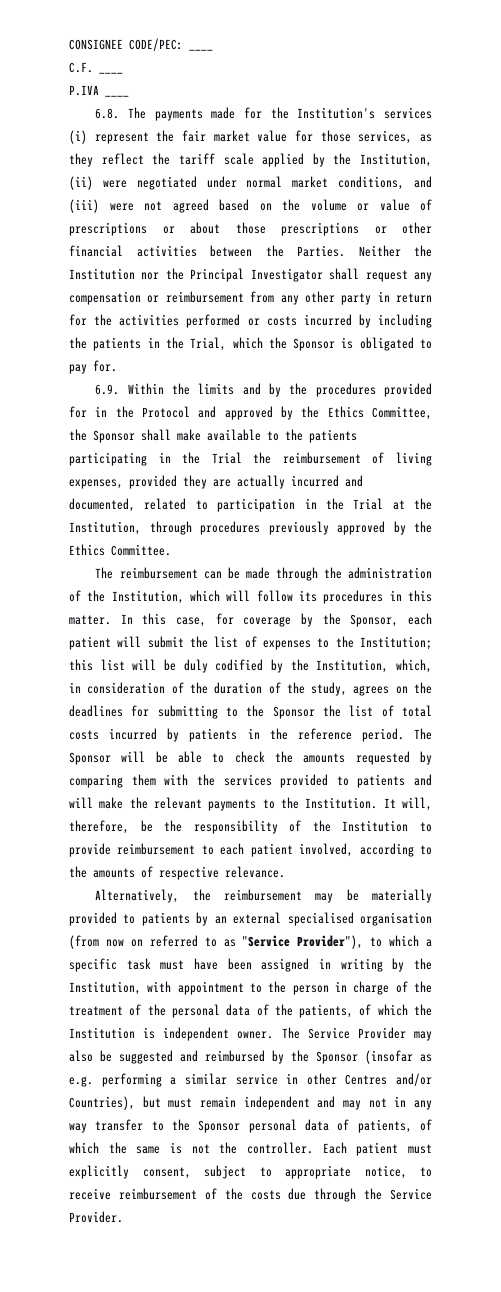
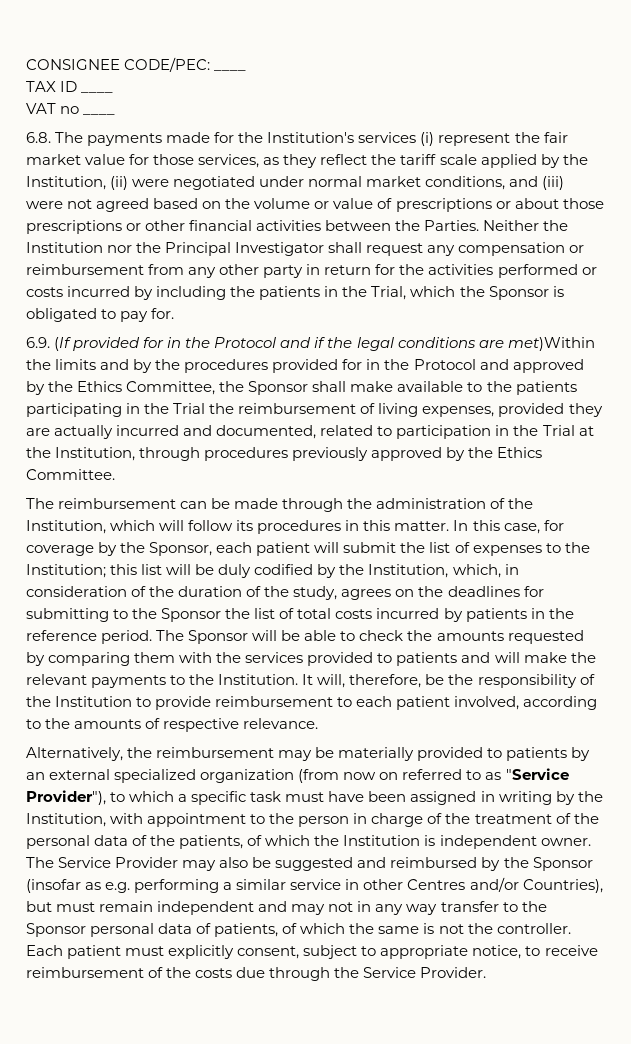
[69,62,123,74] [69,85,99,96] C.F. ____ // P.IVA -> [26,81,78,92] [81,92,114,93] [26,103,80,114] TAX ID ____ // VAT no
[127,383,164,394] Within -> [54,337,595,351] (If provided for in the Protocol and if the legal conditions are met)Within
[287,912,432,926] specialised organisation -> [114,769,295,783] specialized organization

